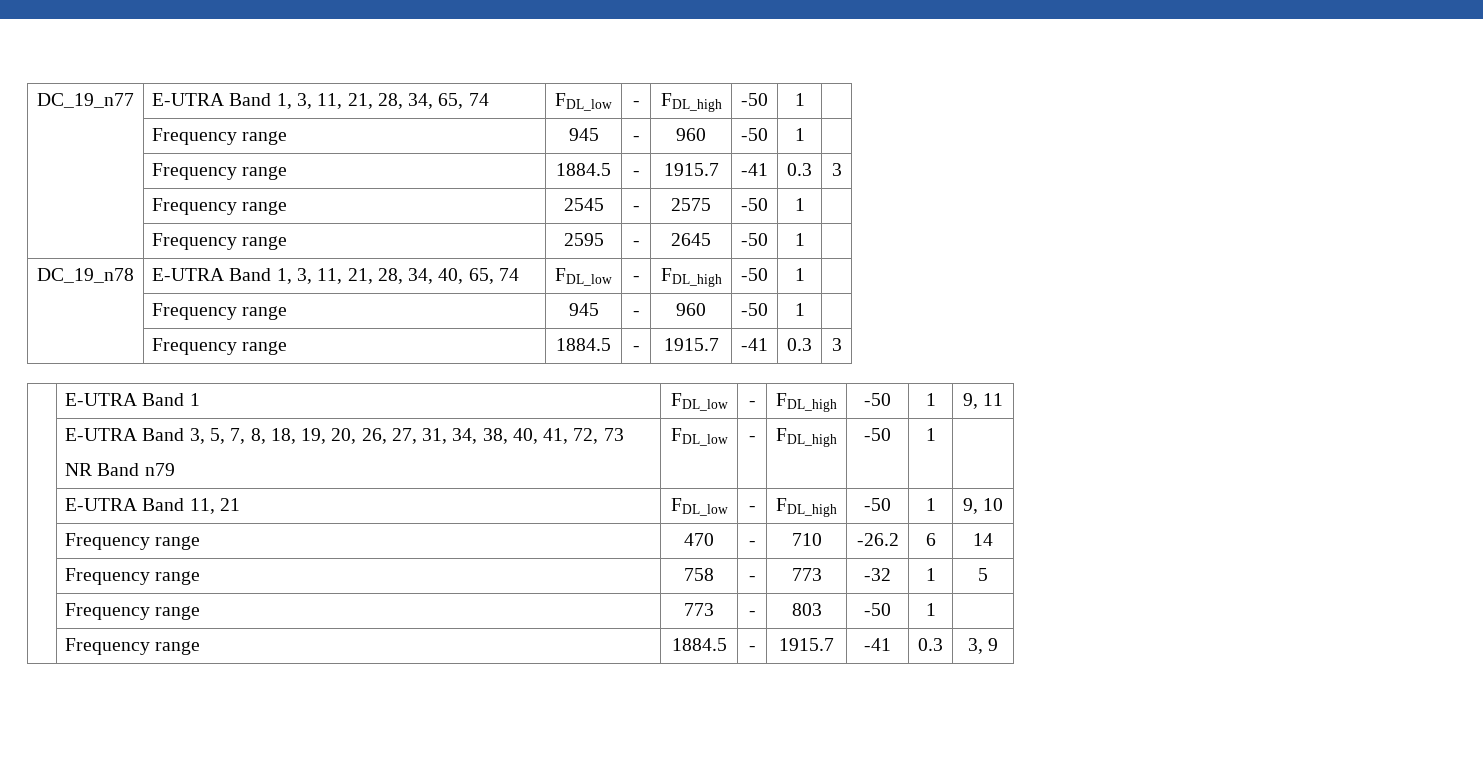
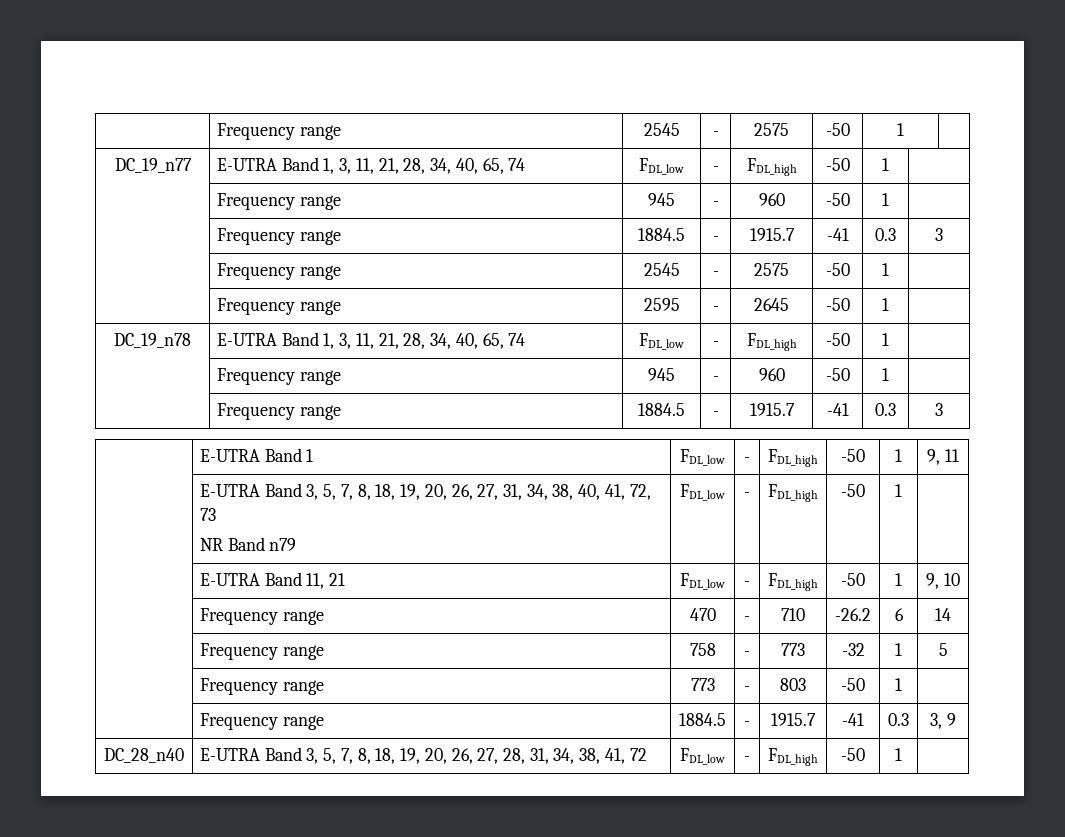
(37, 100) none -> [217,123,341,140] [643,123,680,136] [712,131,719,136] [754,123,789,136] [825,123,850,136] [897,123,904,136] | Frequency range | 2545 | - | 2575 | -50 | 1 | //
(434, 101) none -> [455,158,478,174] 40,
(999, 644) none -> [104,748,184,763] [200,747,647,764] [680,748,725,765] [744,756,750,761] [768,748,818,766] [841,748,865,761] [895,748,902,761] // DC_28_n40 | E-UTRA Band 3, 5, 7, 8, 18, 19, 20, 26, 27, 28, 31, 34, 38, 41, 72 | FDL_low | - | FDL_high | -50 | 1 |

